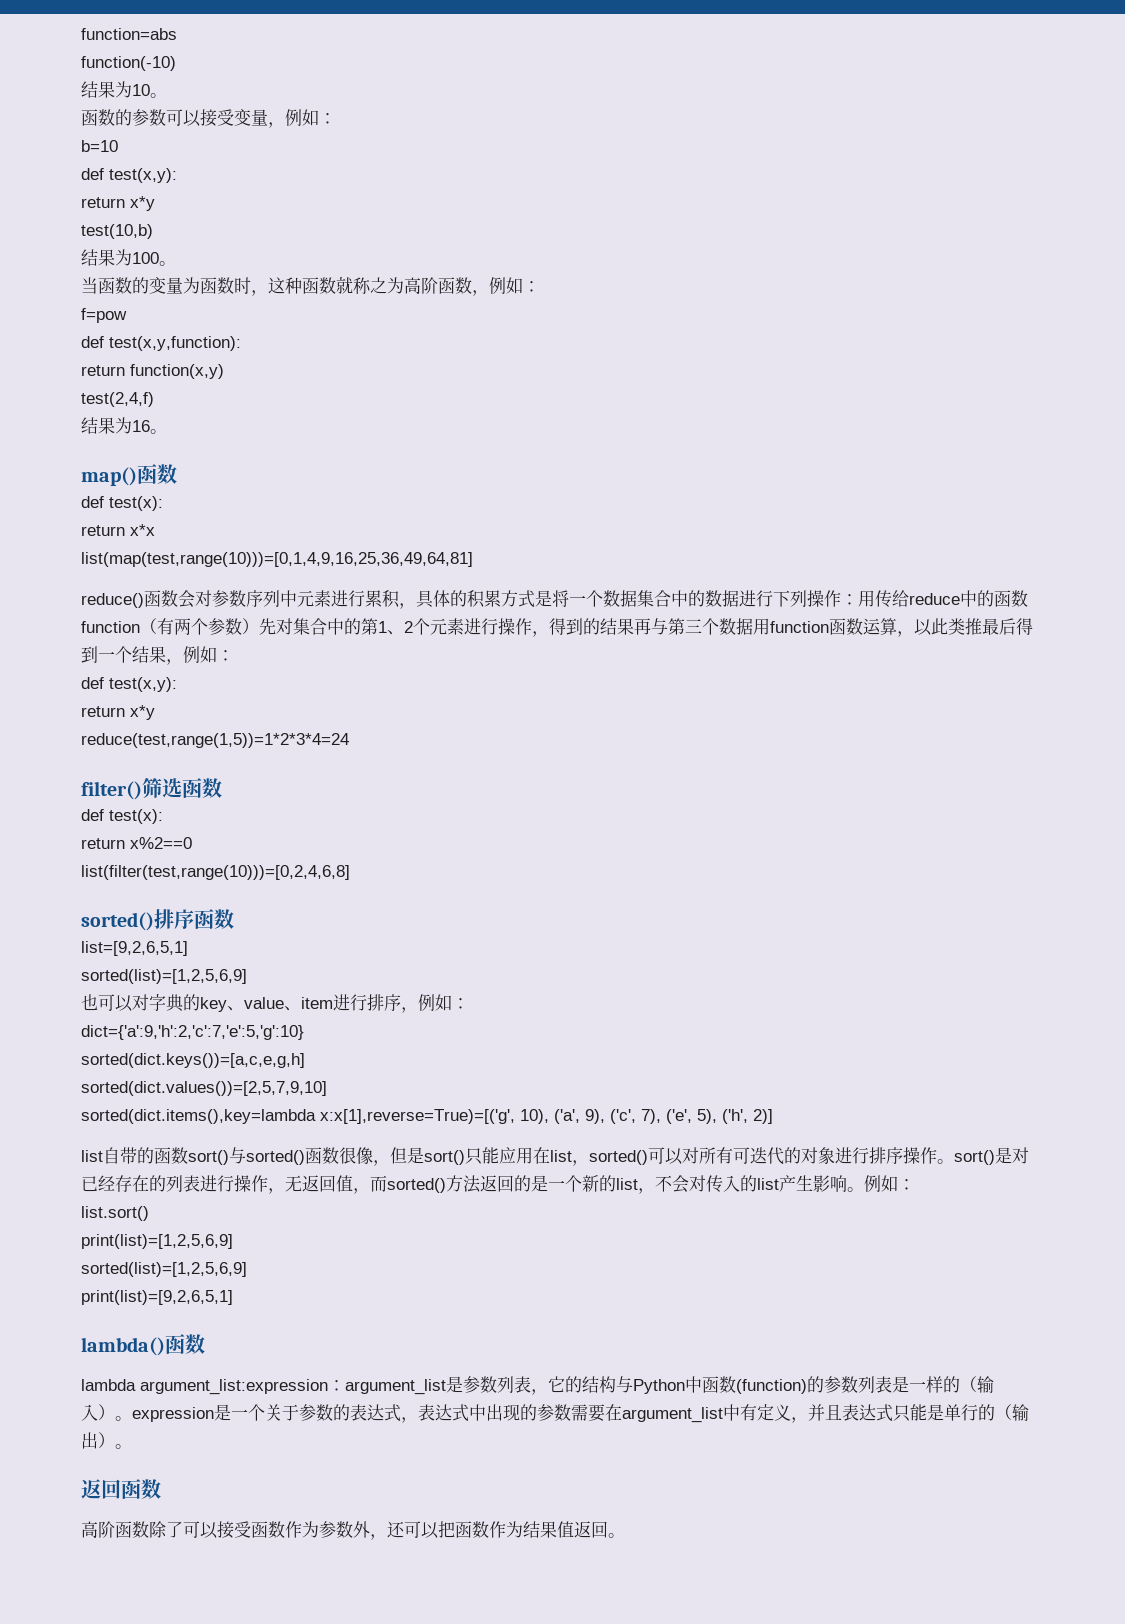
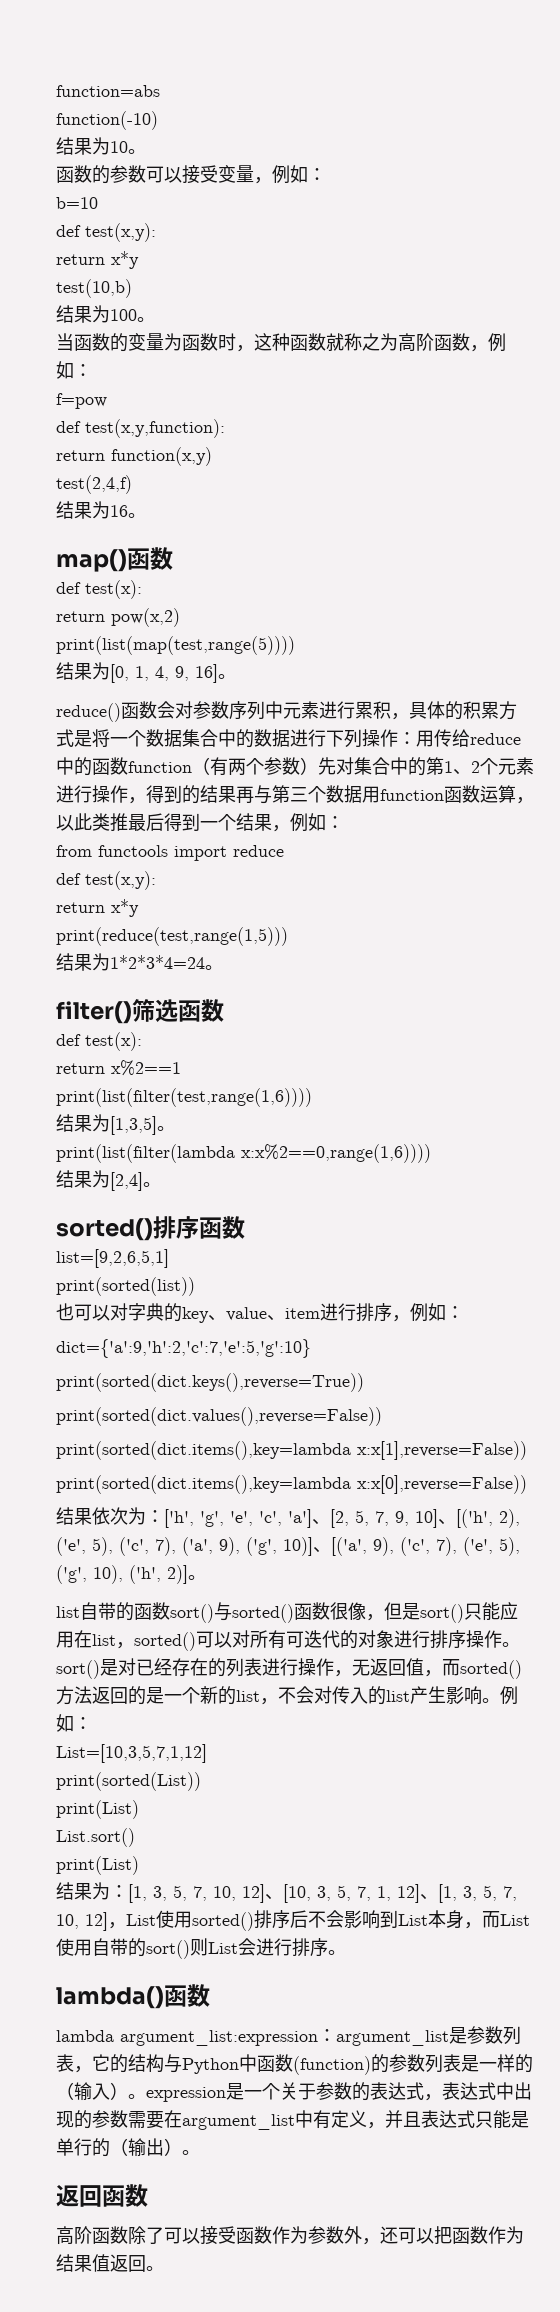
[130,524,155,536] [81,552,473,567] x*x // list(map(test,range(10)))=[0,1,4,9,16,25,36,49,64,81] -> [111,608,180,627] [56,636,295,655] [56,662,236,683] pow(x,2) // print(list(map(test,range(5)))) // 结果为[0, 1, 4, 9, 16]。
[81,677,177,692] [81,705,155,720] [81,733,349,748] // def test(x,y): // return x*y // reduce(test,range(1,5))=1*2*3*4=24 -> [56,845,284,861] [56,871,156,890] [56,899,139,917] [56,927,288,946] [56,953,223,971] // from functools import reduce // def test(x,y): // return x*y // print(reduce(test,range(1,5))) // 结果为1*2*3*4=24。
[130,837,192,849] [81,865,350,880] x%2==0 // list(filter(test,range(10)))=[0,2,4,6,8] -> [111,1060,181,1076] [56,1088,312,1107] [56,1114,175,1135] [56,1144,431,1163] [56,1170,161,1191] x%2==1 // print(list(filter(test,range(1,6)))) // 结果为[1,3,5]。 // print(list(filter(lambda x:x%2==0,range(1,6)))) // 结果为[2,4]。
[81,969,247,984] sorted(list)=[1,2,5,6,9] -> [56,1277,195,1296] print(sorted(list))
[81,1053,305,1068] [81,1081,327,1096] [81,1109,580,1124] sorted(dict.keys())=[a,c,e,g,h] // sorted(dict.values())=[2,5,7,9,10] // sorted(dict.items(),key=lambda x:x[1],reverse=True)=[('g', 10), ('a', -> [56,1373,364,1392] [56,1407,382,1426] [56,1441,527,1460] [56,1475,527,1494] [56,1507,520,1528] [56,1537,367,1556] print(sorted(dict.keys(),reverse=True)) // print(sorted(dict.values(),reverse=False)) // print(sorted(dict.items(),key=lambda x:x[1],reverse=False)) // print(sorted(dict.items(),key=lambda x:x[0],reverse=False)) // 结果依次为：['h', 'g', 'e', 'c', 'a']、[2, 5, 7, 9, 10]、[('h', 2), ('e', 5), ('c', 7), ('a', 9), ('g', 10)]、[('a',
(717, 1116) none -> [56,1565,123,1584] ('g', 10),
(773, 1116) none -> [188,1575,206,1580] 。
[81,1206,149,1221] [81,1234,233,1249] [81,1262,247,1277] [81,1290,233,1305] list.sort() // print(list)=[1,2,5,6,9] // sorted(list)=[1,2,5,6,9] // print(list)=[9,2,6,5,1] -> [56,1744,207,1763] [56,1772,201,1791] [56,1800,139,1819] [56,1828,135,1847] [56,1856,139,1875] [56,1882,517,1903] [56,1910,530,1931] [56,1938,346,1959] List=[10,3,5,7,1,12] // print(sorted(List)) // print(List) // List.sort() // print(List) // 结果为：[1, 3, 5, 7, 10, 12]、[10, 3, 5, 7, 1, 12]、[1, 3, 5, 7, 10, 12]，List使用sorted()排序后不会影响到List本身，而List使用自带的sort()则List会进行排序。

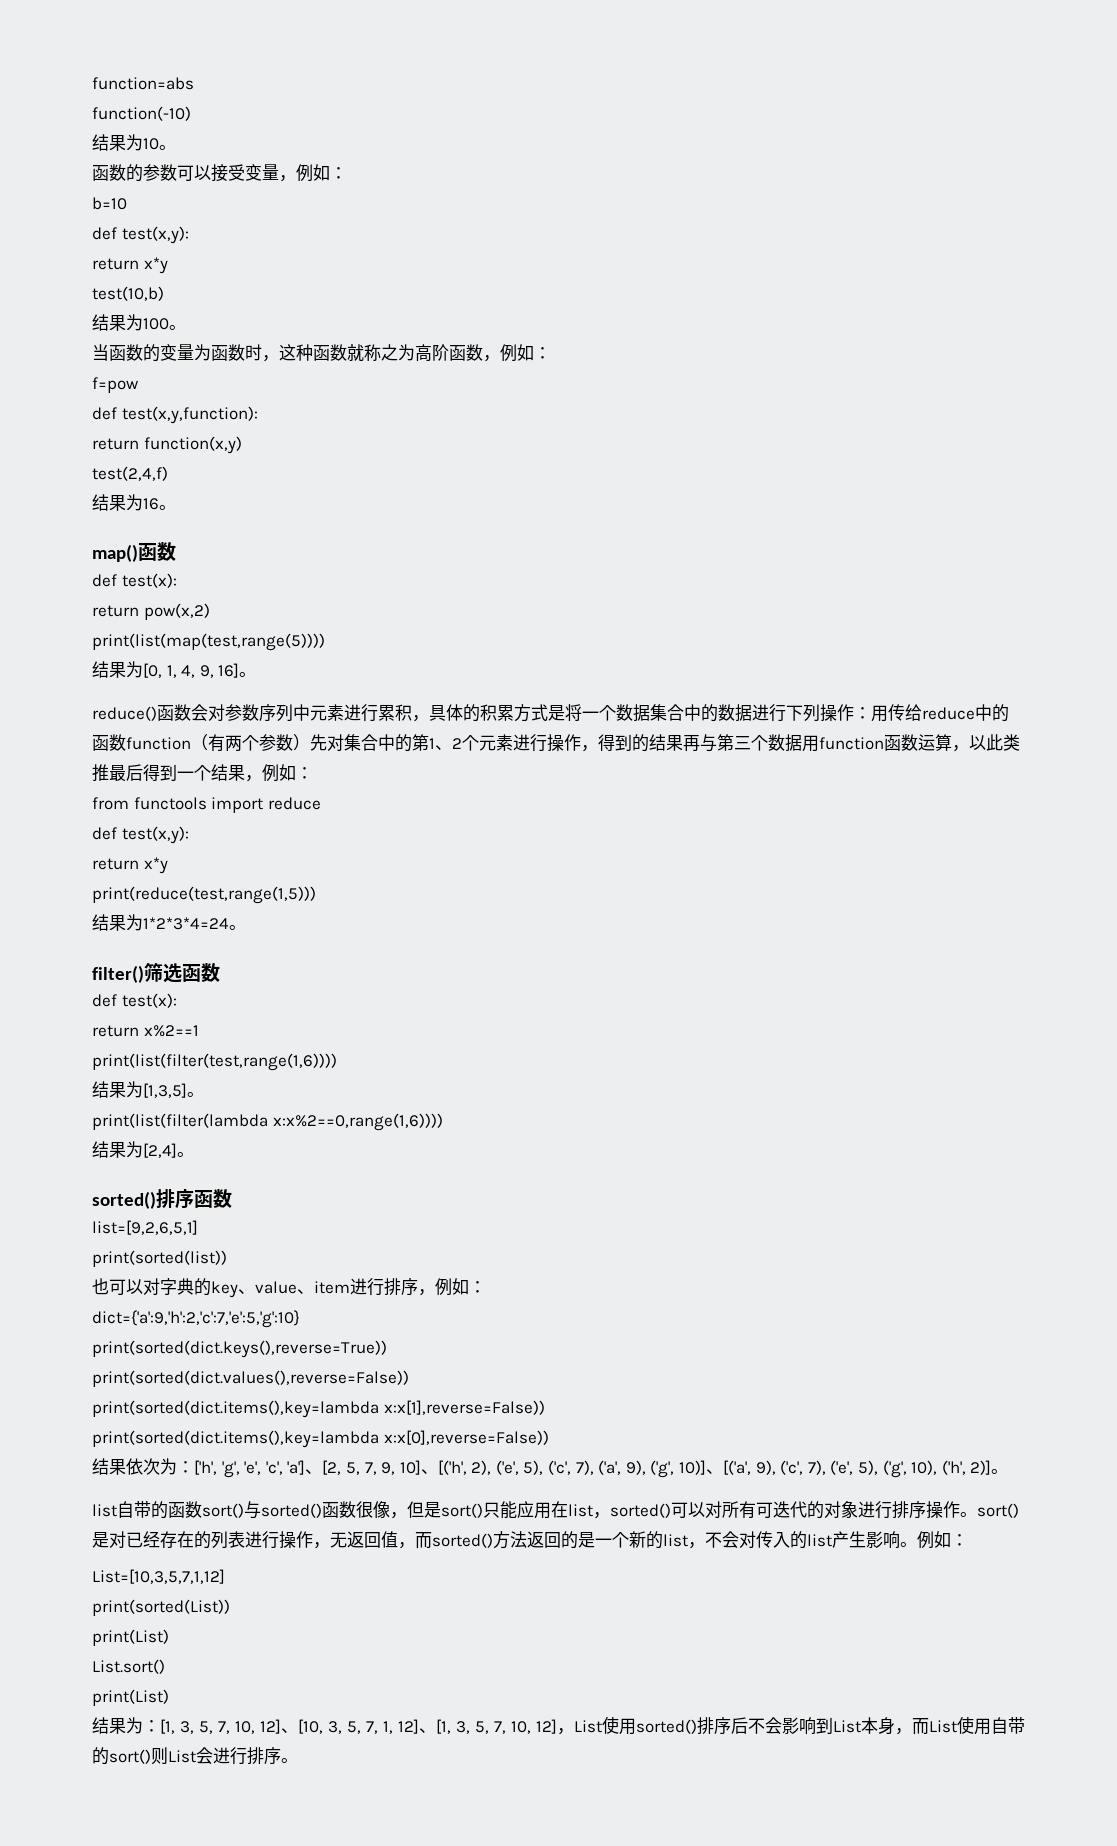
[56,1984,210,2009] [56,2026,521,2046] [56,2054,533,2075] [56,2082,532,2102] [56,2110,529,2130] [56,2138,200,2157] [56,2184,148,2207] [56,2226,524,2245] [56,2254,164,2272] // lambda()函数 // lambda argument_list:expression：argument_list是参数列表，它的结构与Python中函数(function)的参数列表是一样的（输入）。expression是一个关于参数的表达式，表达式中出现的参数需要在argument_list中有定义，并且表达式只能是单行的（输出）。 // 返回函数 // 高阶函数除了可以接受函数作为参数外，还可以把函数作为结果值返回。 -> (298, 1760) none

